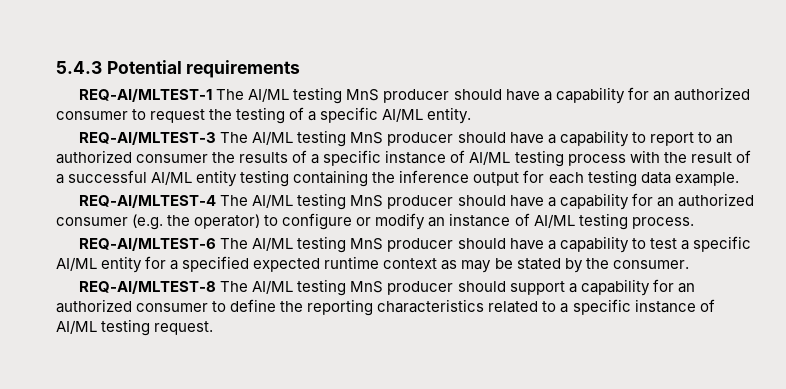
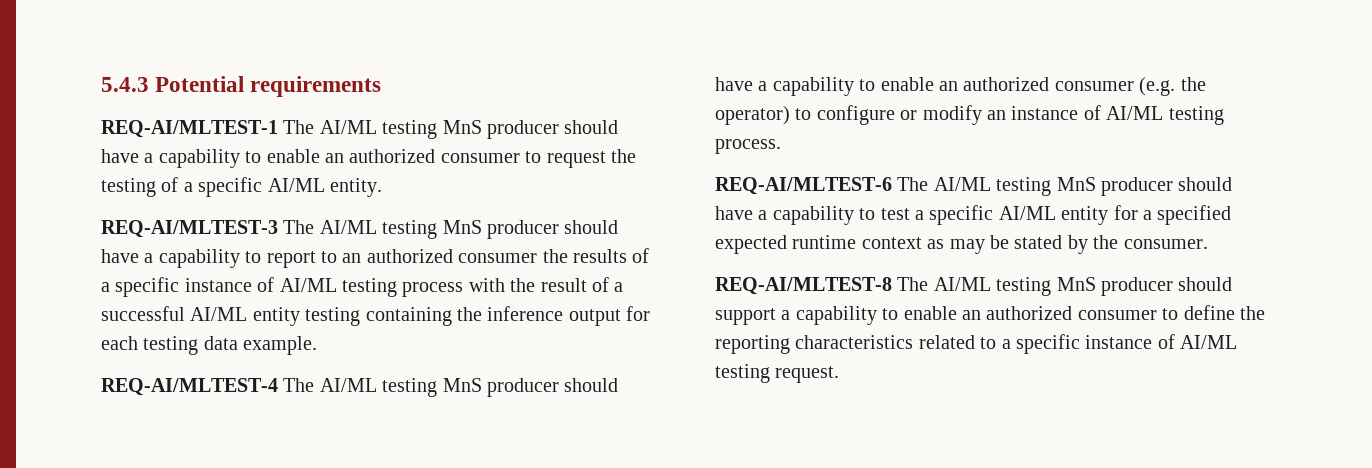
[627,87,649,100] for -> [245,149,320,163] to enable
[631,193,653,206] for -> [859,77,934,91] to enable
[652,279,674,292] for -> [882,306,957,320] to enable

